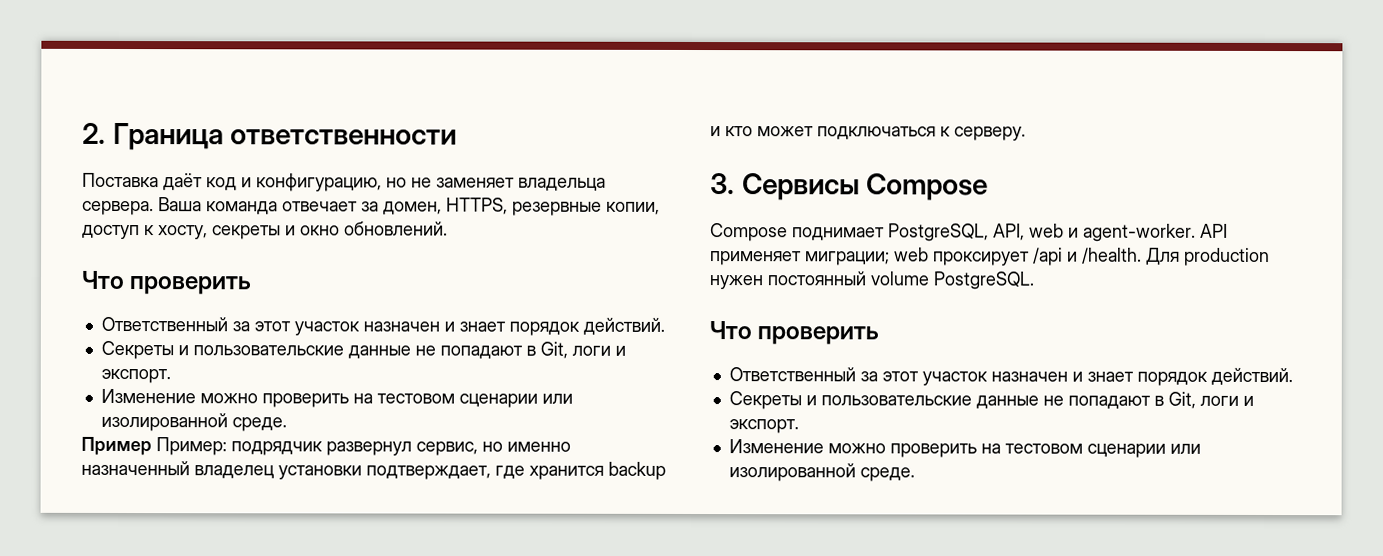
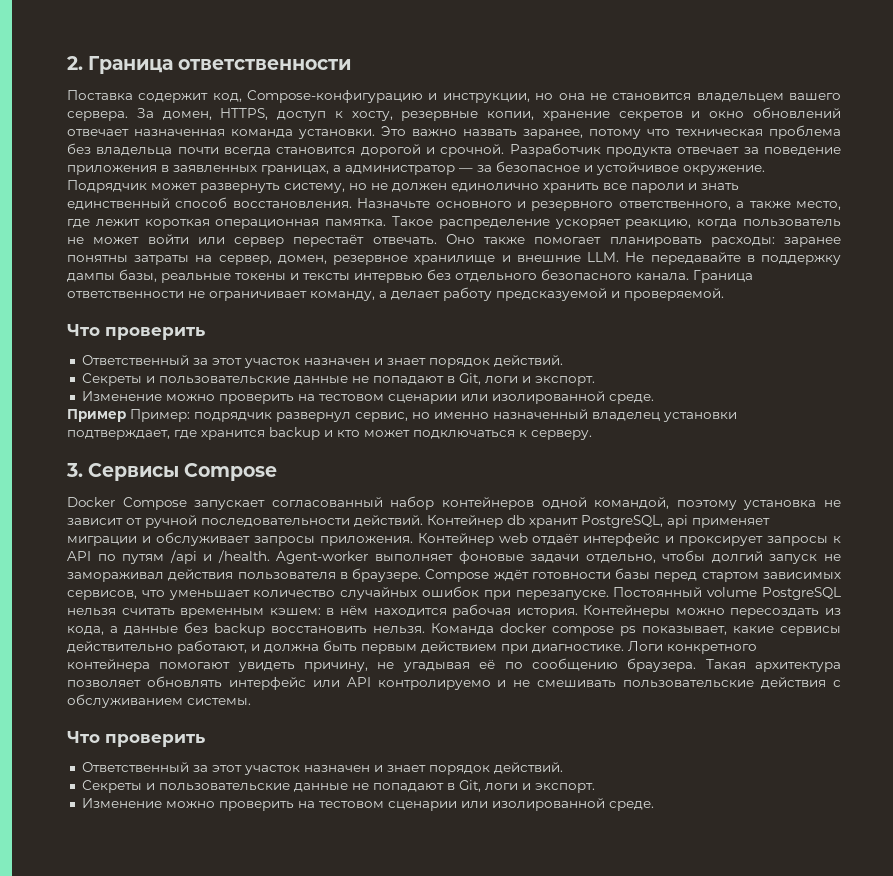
[163,173,606,192] [82,197,660,216] [82,221,448,240] даёт код и конфигурацию, но не заменяет владельца сервера. Ваша команда отвечает за домен, HTTPS, резервные копии, доступ к хосту, секреты и окно обновлений. -> [138,90,842,103] [67,107,841,121] [67,125,841,139] [67,143,842,157] [67,161,765,175] [67,180,739,193] [67,197,841,211] [67,216,841,229] [67,234,841,247] [67,252,842,265] [67,269,753,283] [67,287,724,301] содержит код, Compose-конфигурацию и инструкции, но она не становится владельцем вашего сервера. За домен, HTTPS, доступ к хосту, резервные копии, хранение секретов и окно обновлений отвечает назначенная команда установки. Это важно назвать заранее, потому что техническая проблема без владельца почти всегда становится дорогой и срочной. Разработчик продукта отвечает за поведение приложения в заявленных границах, а администратор — за безопасное и устойчивое окружение. Подрядчик может развернуть систему, но не должен единолично хранить все пароли и знать единственный способ восстановления. Назначьте основного и резервного ответственного, а также место, где лежит короткая операционная памятка. Такое распределение ускоряет реакцию, когда пользователь не может войти или сервер перестаёт отвечать. Оно также помогает планировать расходы: заранее понятны затраты на сервер, домен, резервное хранилище и внешние LLM. Не передавайте в поддержку дампы базы, реальные токены и тексты интервью без отдельного безопасного канала. Граница ответственности не ограничивает команду, а делает работу предсказуемой и проверяемой.
[710,223,1228,242] [710,247,1270,267] [709,271,1035,290] Compose поднимает PostgreSQL, API, web и agent-worker. API применяет миграции; web проксирует /api и /health. Для production нужен постоянный volume PostgreSQL. -> [67,496,842,510] [67,515,770,528] [67,532,841,546] [67,550,841,564] [67,568,841,582] [67,586,841,600] [67,604,842,618] [67,622,841,636] [67,640,757,654] [67,658,842,672] [67,676,842,690] [67,694,251,708] Docker Compose запускает согласованный набор контейнеров одной командой, поэтому установка не зависит от ручной последовательности действий. Контейнер db хранит PostgreSQL, api применяет миграции и обслуживает запросы приложения. Контейнер web отдаёт интерфейс и проксирует запросы к API по путям /api и /health. Agent-worker выполняет фоновые задачи отдельно, чтобы долгий запуск не замораживал действия пользователя в браузере. Compose ждёт готовности базы перед стартом зависимых сервисов, что уменьшает количество случайных ошибок при перезапуске. Постоянный volume PostgreSQL нельзя считать временным кэшем: в нём находится рабочая история. Контейнеры можно пересоздать из кода, а данные без backup восстановить нельзя. Команда docker compose ps показывает, какие сервисы действительно работают, и должна быть первым действием при диагностике. Логи конкретного контейнера помогают увидеть причину, не угадывая её по сообщению браузера. Такая архитектура позволяет обновлять интерфейс или API контролируемо и не смешивать пользовательские действия с обслуживанием системы.

